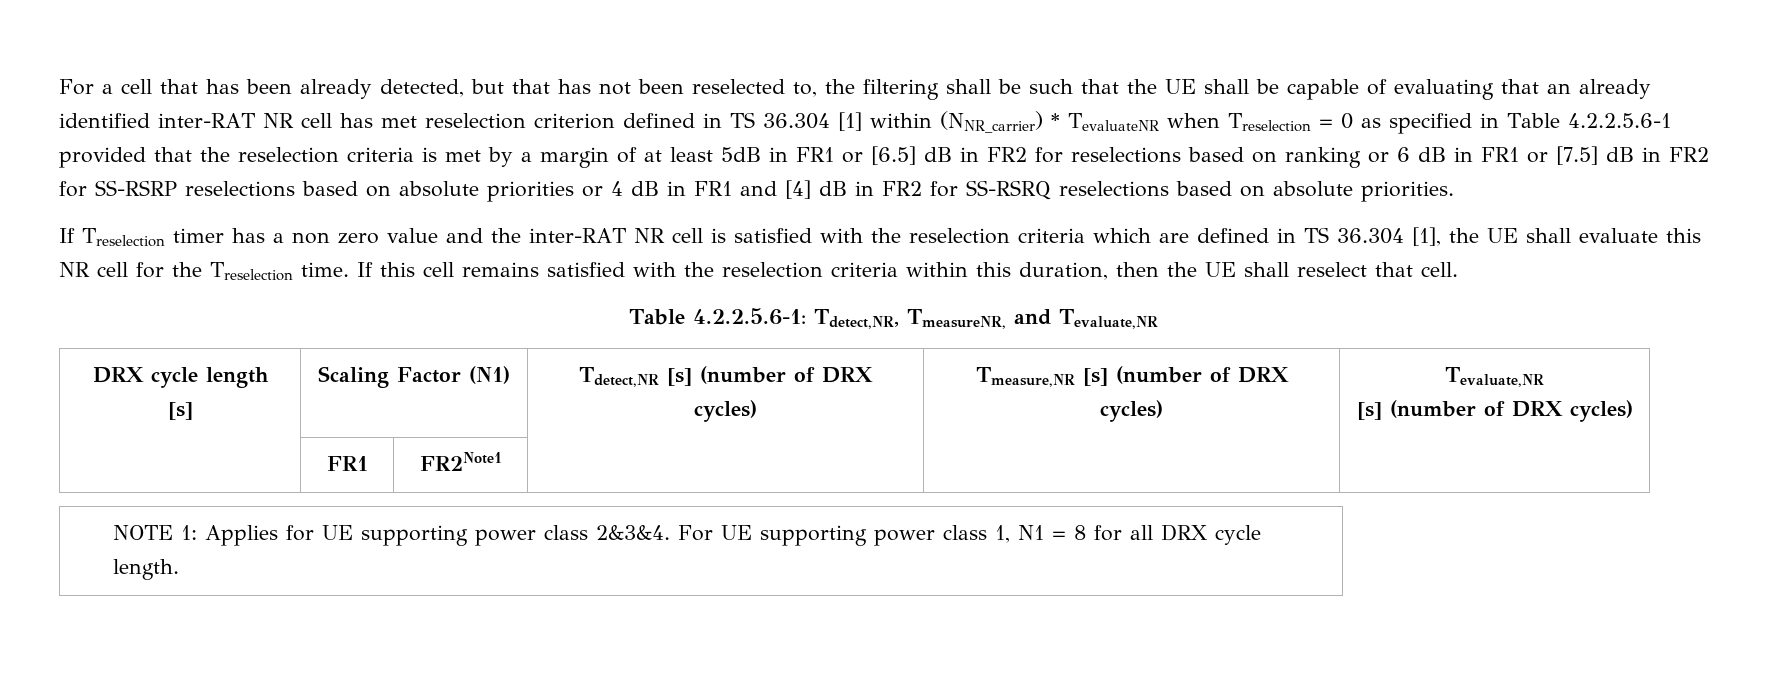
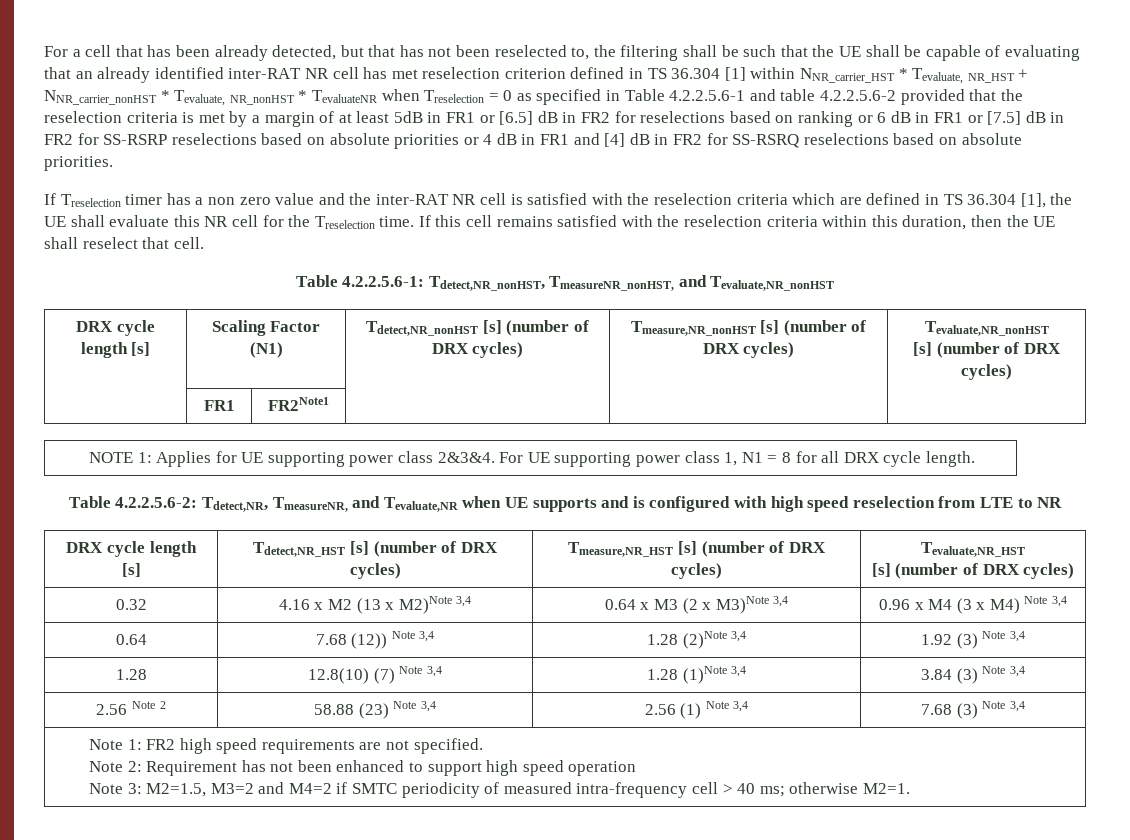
[939,111,1043,133] (NNR_carrier) -> [800,68,1029,84] [44,90,295,106] NNR_carrier_HST * Tevaluate, NR_HST + NNR_carrier_nonHST * Tevaluate, NR_nonHST
(1671, 120) none -> [749,89,897,101] and table 4.2.2.5.6-2
[813,309,1158,329] Tdetect,NR, TmeasureNR, and Tevaluate,NR -> [428,275,835,291] Tdetect,NR_nonHST, TmeasureNR_nonHST, and Tevaluate,NR_nonHST
[579,366,873,387] [694,400,757,422] [975,366,1289,387] [1100,400,1163,422] [1445,367,1544,387] Tdetect,NR [s] (number of DRX cycles) | Tmeasure,NR [s] (number of DRX cycles) | Tevaluate,NR -> [366,320,589,336] [431,342,524,358] [630,320,867,336] [702,342,795,358] [924,321,1049,336] Tdetect,NR_nonHST [s] (number of DRX cycles) | Tmeasure,NR_nonHST [s] (number of DRX cycles) | Tevaluate,NR_nonHST
(180, 569) none -> [68,496,1063,512] [66,541,197,557] [121,563,141,577] [253,541,498,557] [349,563,401,579] [568,541,826,557] [671,563,722,579] [921,542,1025,557] [871,563,1075,579] [115,599,147,610] [278,596,472,614] [604,596,789,614] [878,596,1068,614] [115,634,147,645] [315,631,435,649] [646,631,747,649] [921,631,1025,649] [115,669,147,680] [308,666,442,684] [646,666,747,684] [921,666,1025,684] [96,701,166,715] [314,701,436,719] [644,701,749,719] [921,701,1025,719] [88,738,483,754] [88,760,637,776] [88,782,910,798] // Table 4.2.2.5.6-2: Tdetect,NR, TmeasureNR, and Tevaluate,NR when UE supports and is configured with high speed reselection from LTE to NR // DRX cycle length [s] | Tdetect,NR_HST [s] (number of DRX cycles) | Tmeasure,NR_HST [s] (number of DRX cycles) | Tevaluate,NR_HST // [s] (number of DRX cycles) // 0.32 | 4.16 x M2 (13 x M2)Note 3,4 | 0.64 x M3 (2 x M3)Note 3,4 | 0.96 x M4 (3 x M4) Note 3,4 // 0.64 | 7.68 (12)) Note 3,4 | 1.28 (2)Note 3,4 | 1.92 (3) Note 3,4 // 1.28 | 12.8(10) (7) Note 3,4 | 1.28 (1)Note 3,4 | 3.84 (3) Note 3,4 // 2.56 Note 2 | 58.88 (23) Note 3,4 | 2.56 (1) Note 3,4 | 7.68 (3) Note 3,4 // Note 1: FR2 high speed requirements are not specified. // Note 2: Requirement has not been enhanced to support high speed operation // Note 3: M2=1.5, M3=2 and M4=2 if SMTC periodicity of measured intra-frequency cell > 40 ms; otherwise M2=1.

